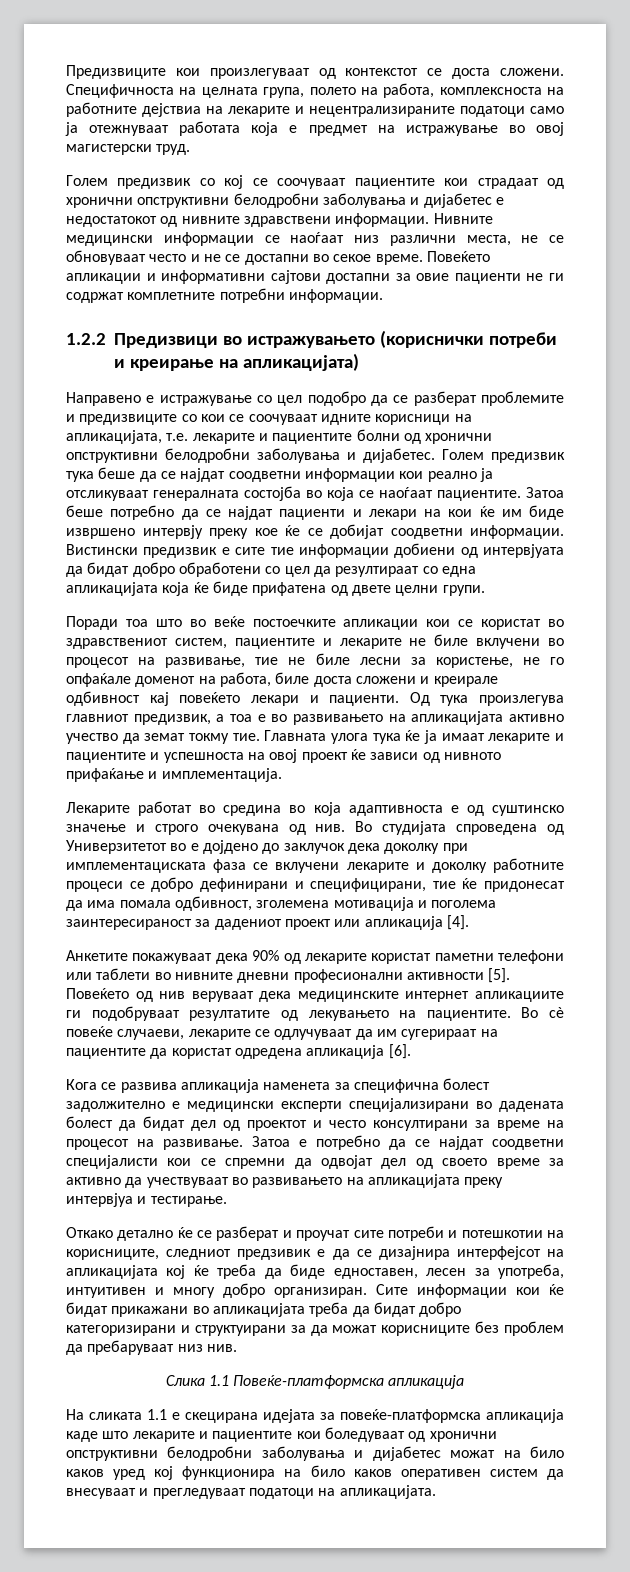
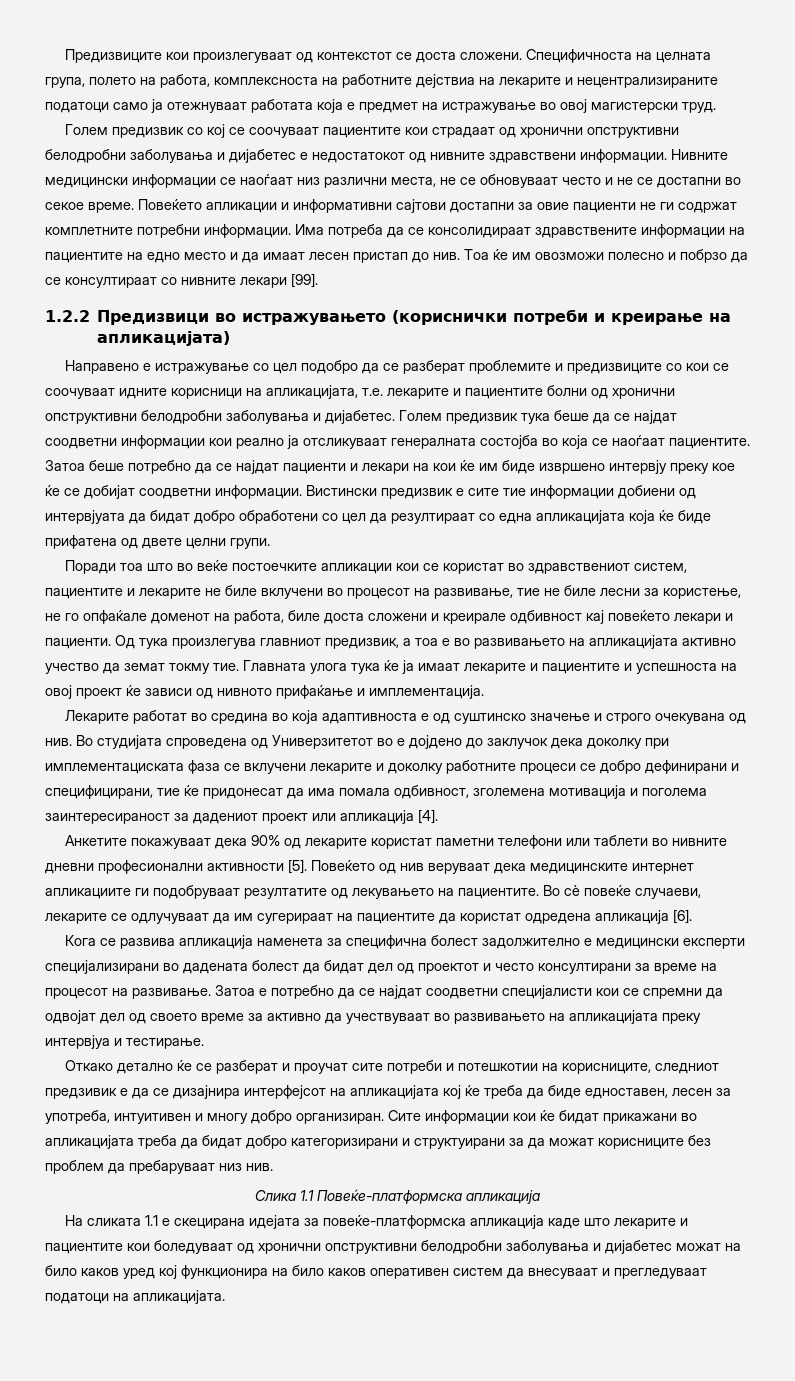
(383, 296) none -> [295,224,745,238] [45,249,748,263] [45,273,318,288] Има потреба да се консолидираат здравствените информации на пациентите на едно место и да имаат лесен пристап до нив. Тоа ќе им овозможи полесно и побрзо да се консултираат со нивните лекари [99].

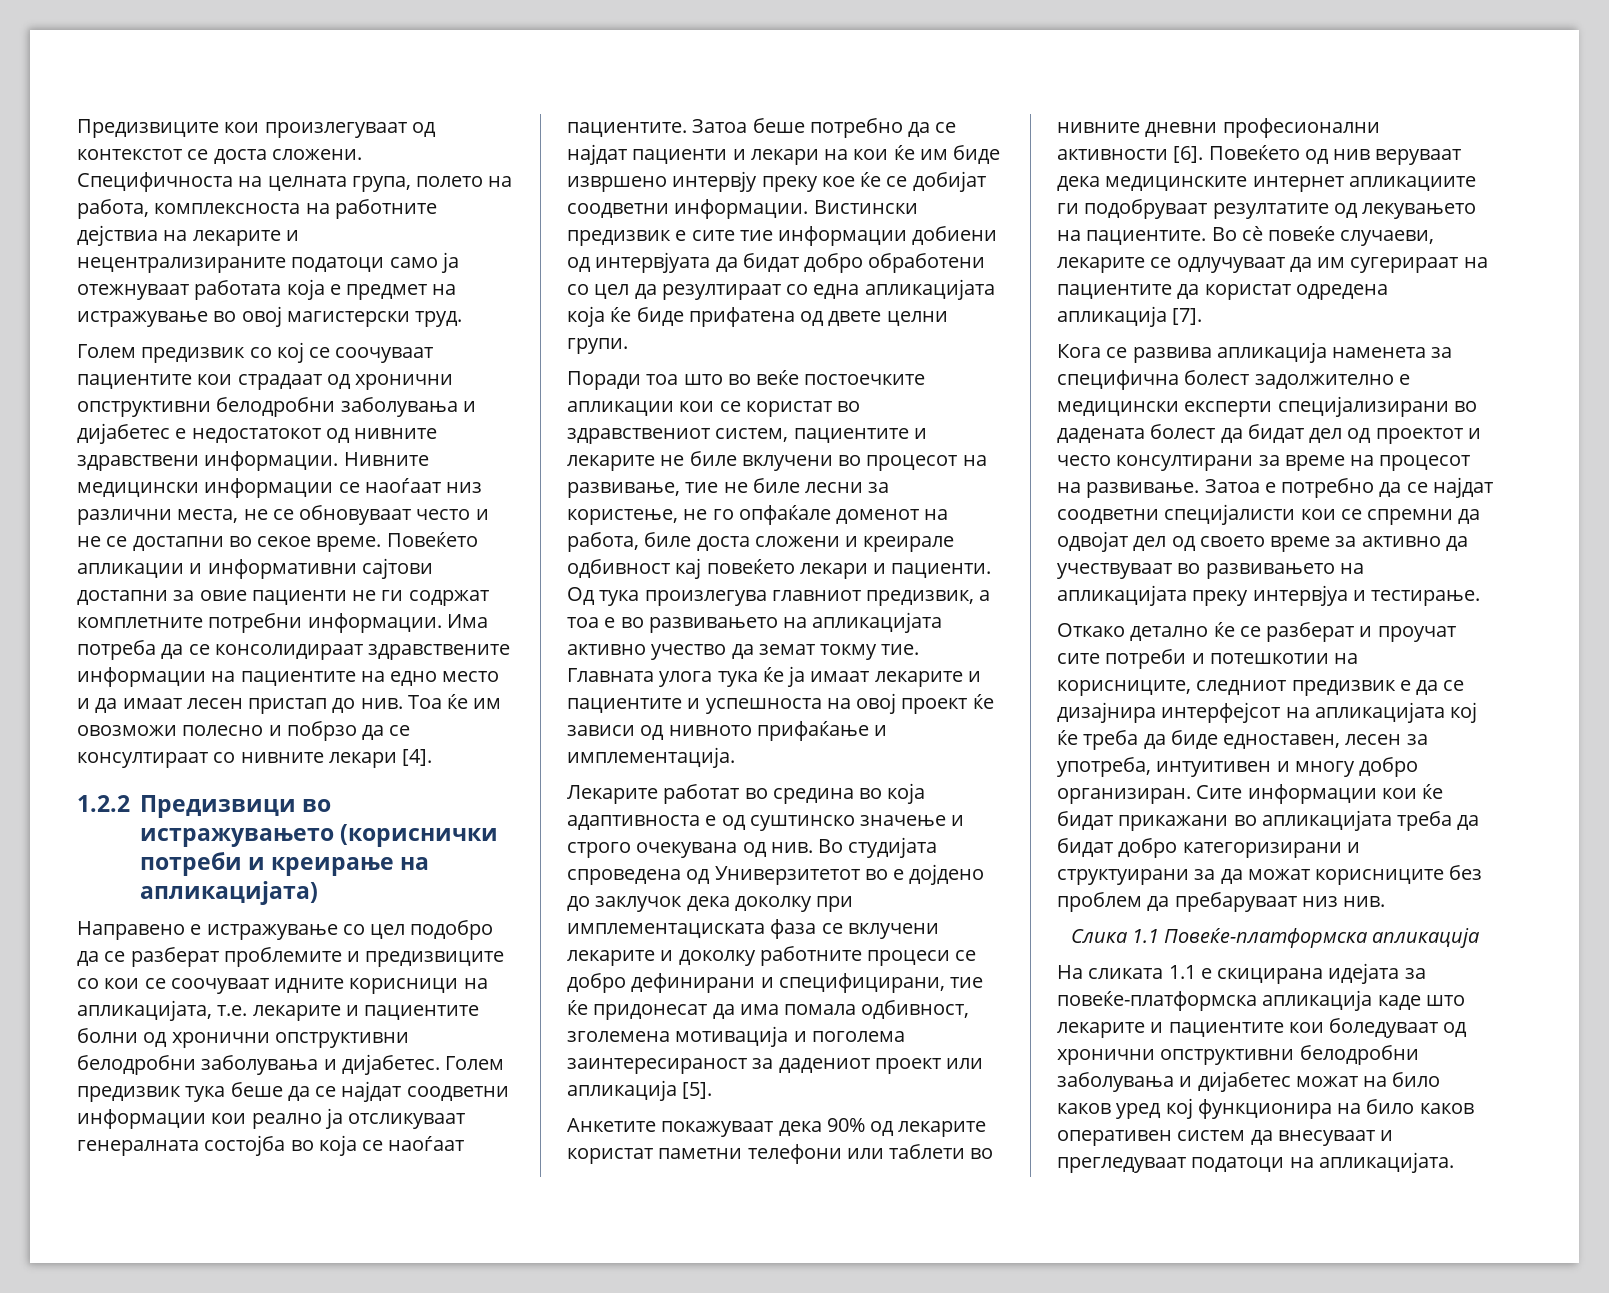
[291,273,318,288] [99]. -> [402,749,433,766] [4].
[418,809,438,824] [4]. -> [682,1082,713,1099] [5].
[288,859,307,874] [5]. -> [1173,146,1204,163] [6].
[673,909,692,924] [6]. -> [1172,308,1203,325] [7].
[45,1088,117,1099] предзивик -> [1291,680,1396,696] предизвик
[173,1218,245,1229] скецирана -> [1217,968,1324,984] скицирана

